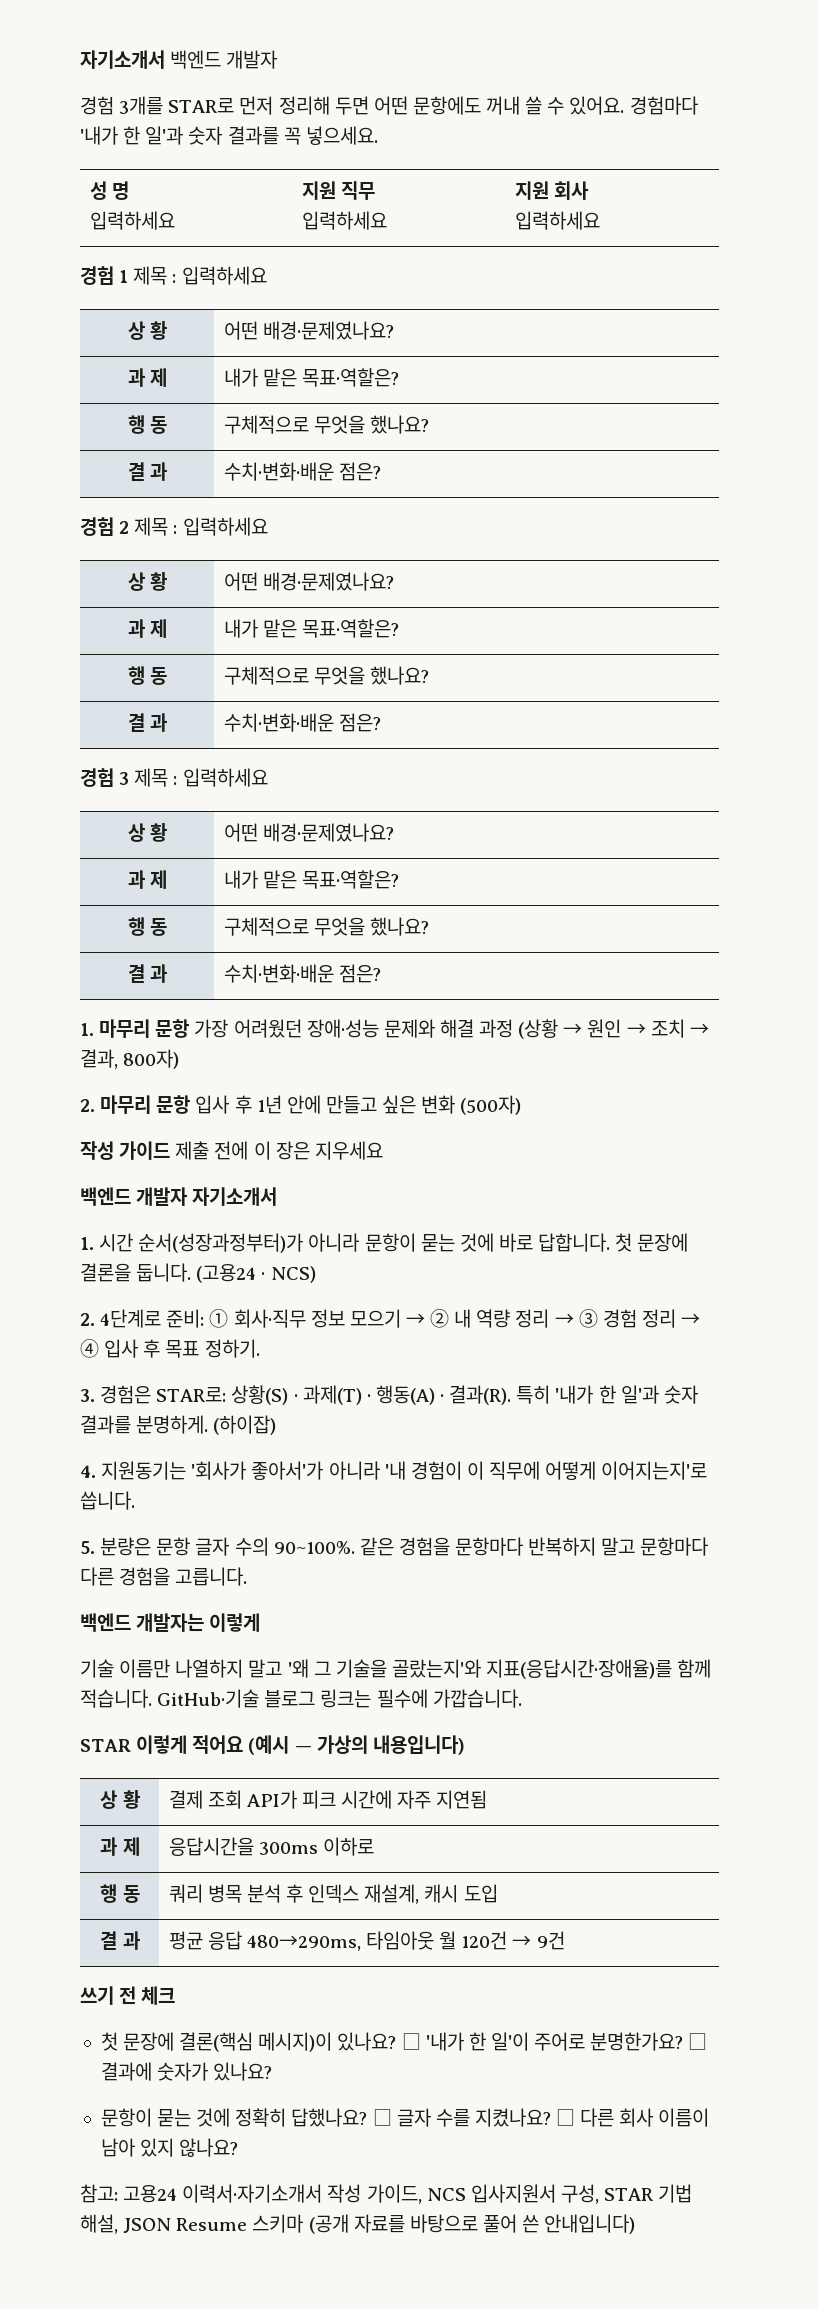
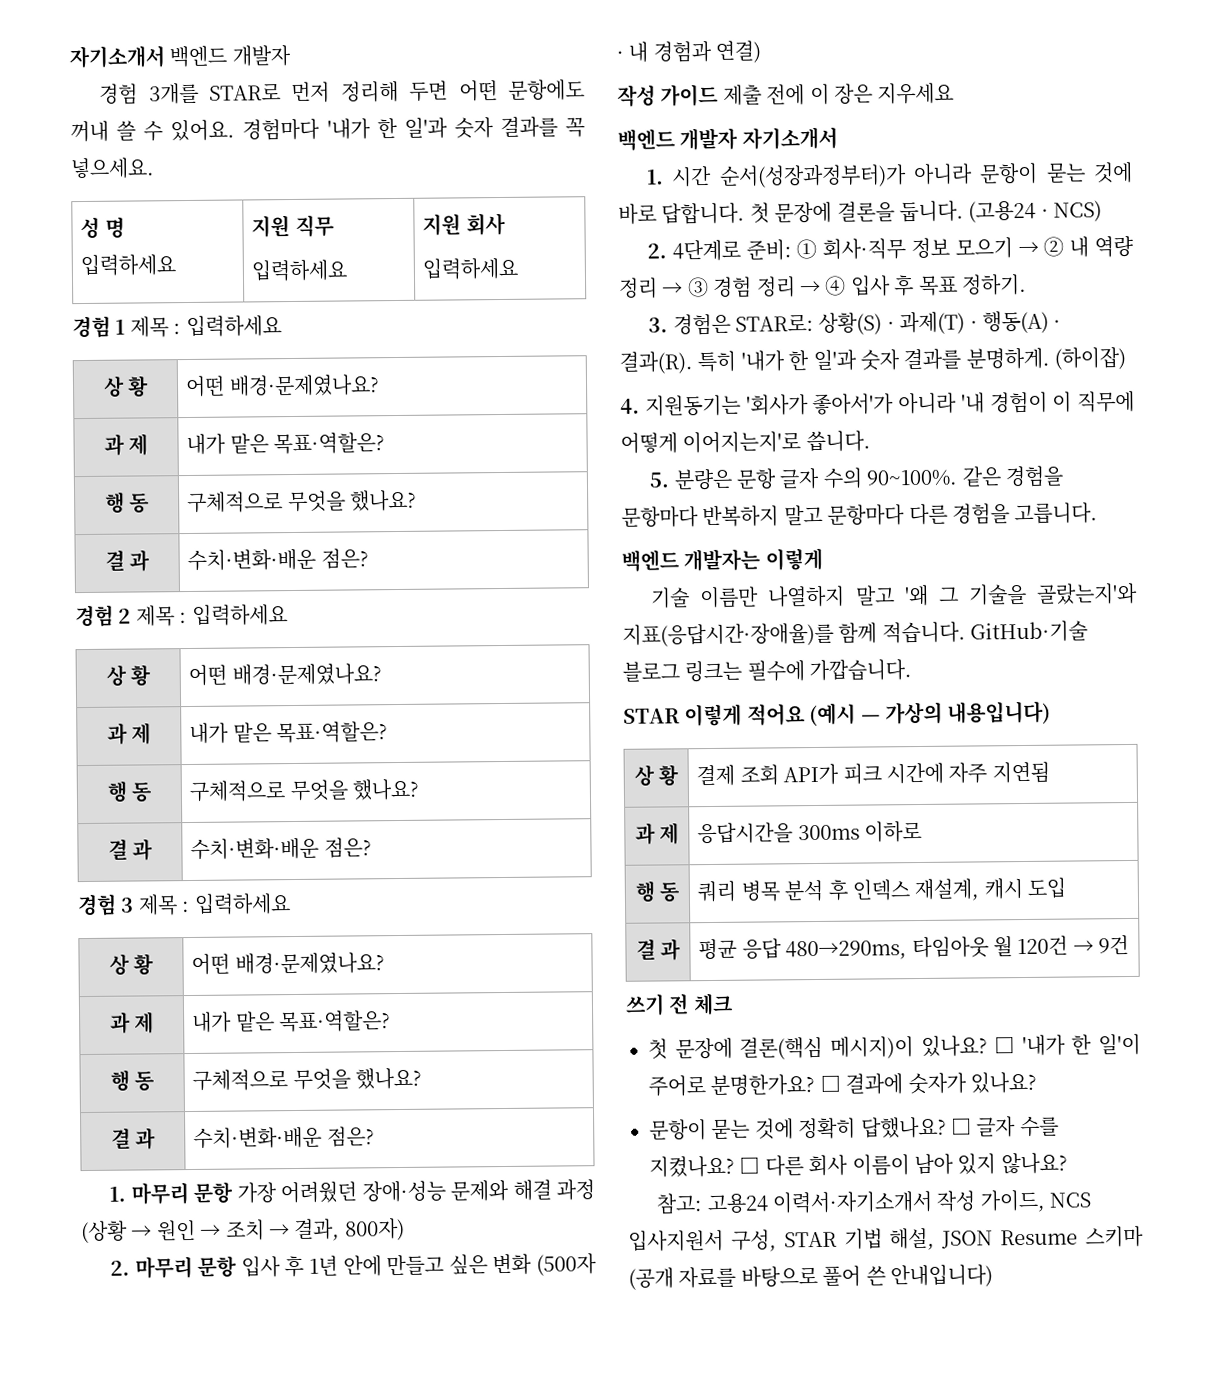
[460,1095,522,1115] (500자) -> [535,1253,597,1276] [616,40,762,63] (500자 · 내 경험과 연결)

